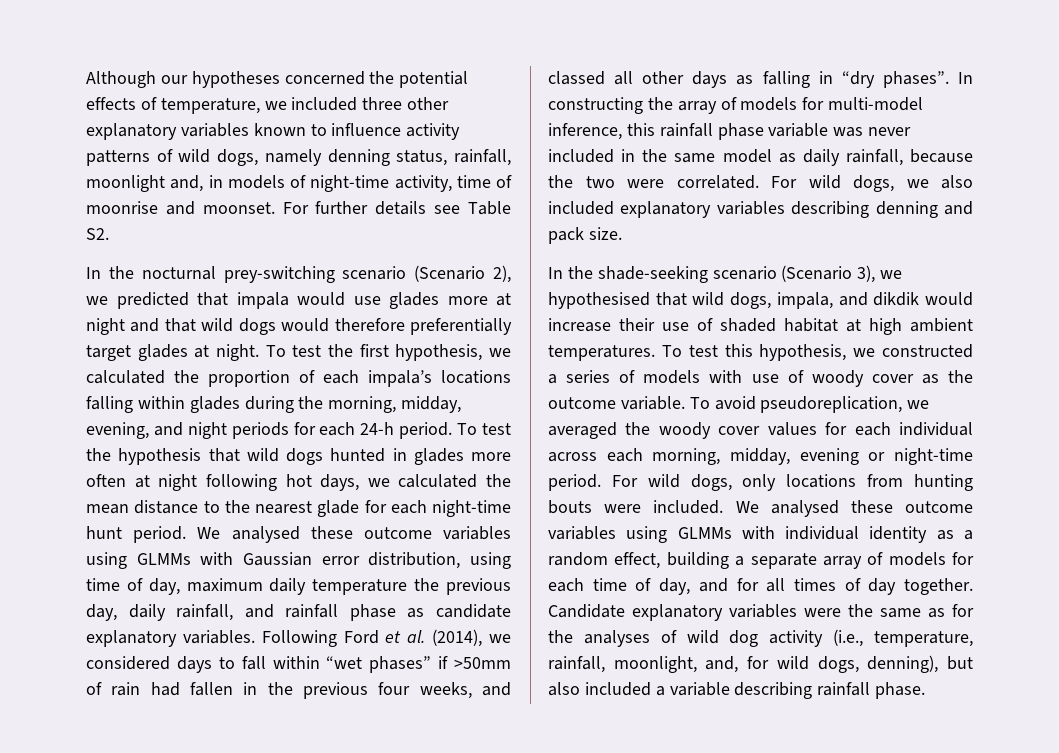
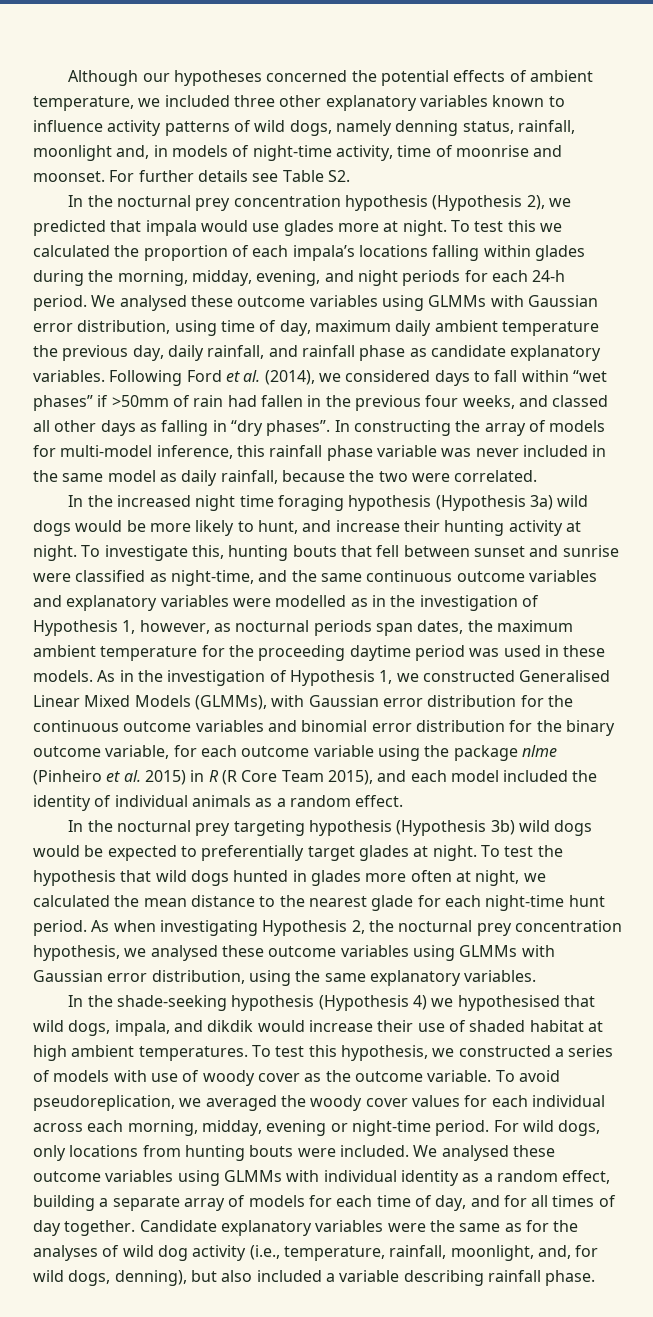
(157, 103) none -> [529,70,593,82] ambient
[223,265,486,283] prey-switching scenario (Scenario -> [195,195,523,211] prey concentration hypothesis (Hypothesis
[86,318,512,335] [86,344,483,361] night and that wild dogs would therefore preferentially target glades at night. To test the first hypothesis, -> [402,220,536,236] night. To test this
[457,423,512,435] [86,448,511,465] [86,474,511,491] [86,500,511,517] [86,526,187,543] To test the hypothesis that wild dogs hunted in glades more often at night following hot days, we calculated the mean distance to the nearest glade for each night-time hunt period. -> (87, 303) none
(307, 586) none -> [434,320,498,332] ambient
[771,175,973,192] [548,201,973,218] [548,227,622,244] For wild dogs, we also included explanatory variables describing denning and pack size. -> [68,495,589,511] [33,520,581,536] [33,545,619,561] [33,570,597,586] [33,595,539,611] [33,620,573,636] [33,645,606,661] [33,670,611,686] [33,695,573,710] [33,720,615,736] [33,745,557,761] [33,770,598,785] [33,795,404,811] [68,820,593,836] [33,845,563,861] [33,870,546,886] [33,895,605,911] [33,920,622,936] [33,945,555,961] [33,970,537,986] // In the increased night time foraging hypothesis (Hypothesis 3a) wild dogs would be more likely to hunt, and increase their hunting activity at night. To investigate this, hunting bouts that fell between sunset and sunrise were classified as night-time, and the same continuous outcome variables and explanatory variables were modelled as in the investigation of Hypothesis 1, however, as nocturnal periods span dates, the maximum ambient temperature for the proceeding daytime period was used in these models. As in the investigation of Hypothesis 1, we constructed Generalised Linear Mixed Models (GLMMs), with Gaussian error distribution for the continuous outcome variables and binomial error distribution for the binary outcome variable, for each outcome variable using the package nlme (Pinheiro et al. 2015) in R (R Core Team 2015), and each model included the identity of individual animals as a random effect. // In the nocturnal prey targeting hypothesis (Hypothesis 3b) wild dogs would be expected to preferentially target glades at night. To test the hypothesis that wild dogs hunted in glades more often at night, we calculated the mean distance to the nearest glade for each night-time hunt period. As when investigating Hypothesis 2, the nocturnal prey concentration hypothesis, we analysed these outcome variables using GLMMs with Gaussian error distribution, using the same explanatory variables.
[712,265,876,283] scenario (Scenario 3), -> [231,995,427,1011] hypothesis (Hypothesis 4)

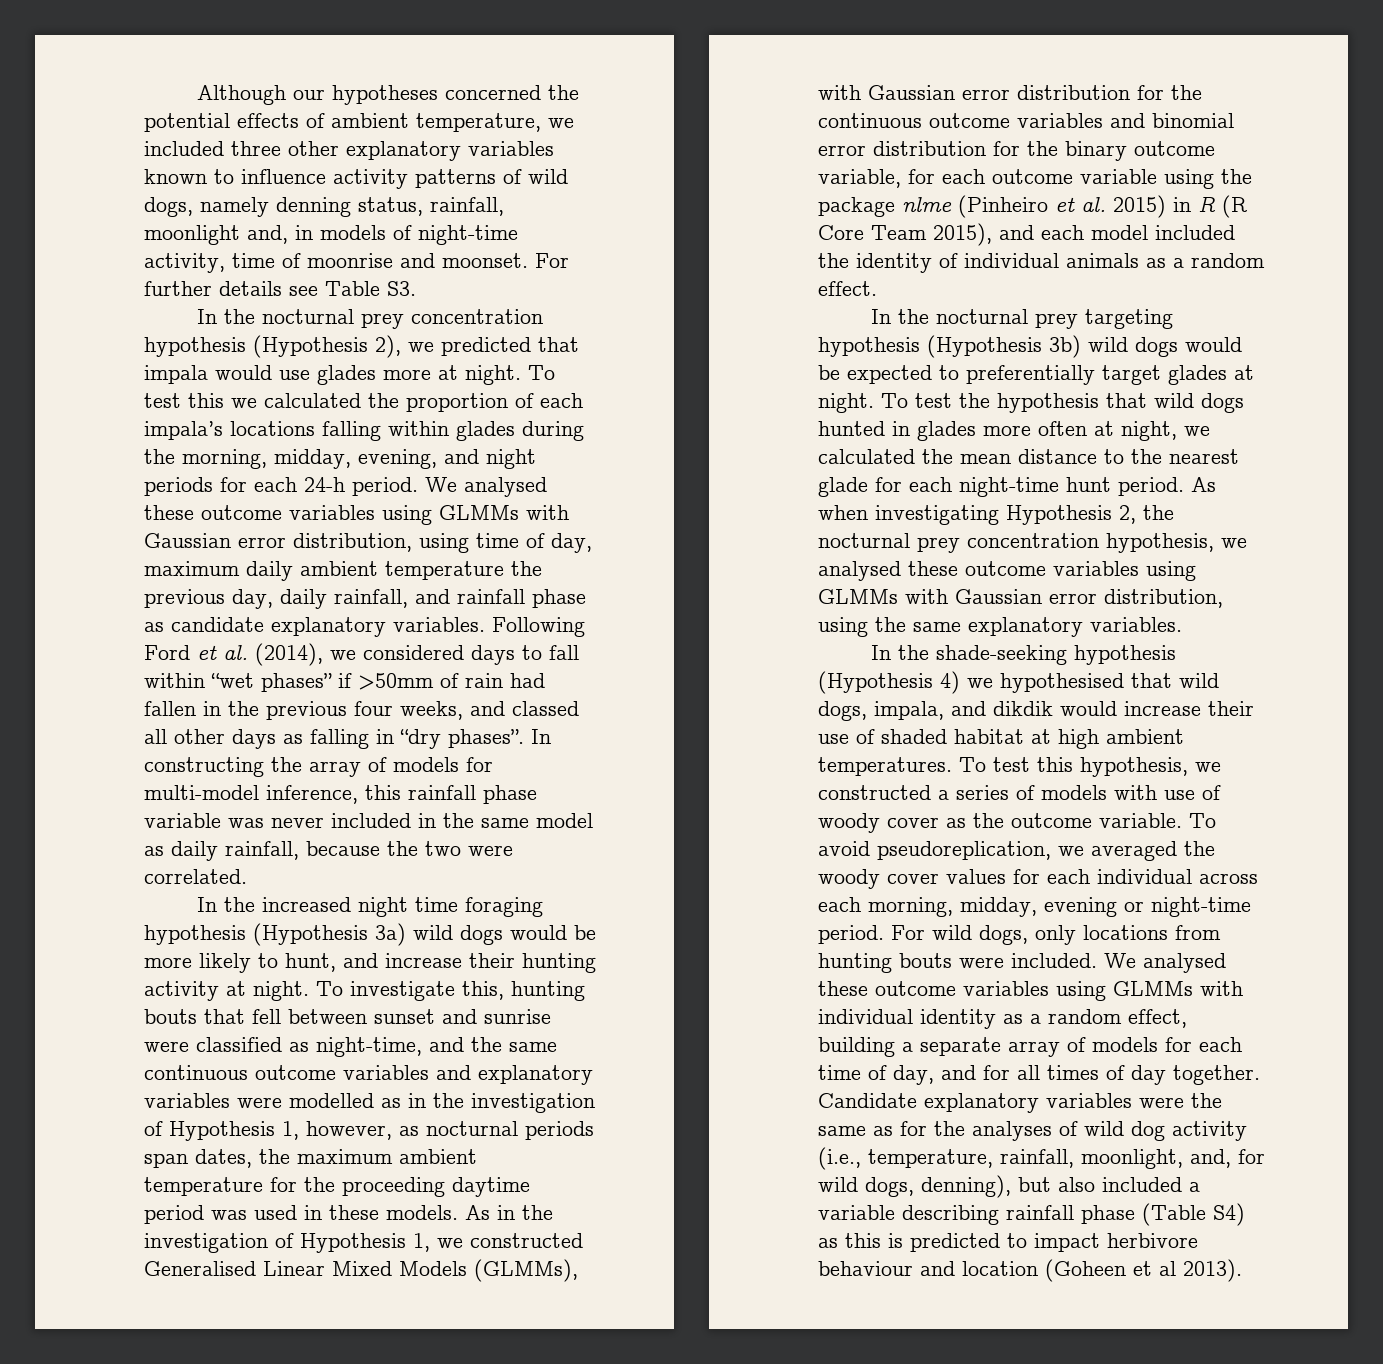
[327,170,350,182] S2. -> [387,281,416,296] S3.
[545,1270,596,1286] phase. -> [1081,1203,1245,1226] [818,1233,1198,1252] [818,1259,1242,1282] phase (Table S4) as this is predicted to impact herbivore behaviour and location (Goheen et al 2013).

